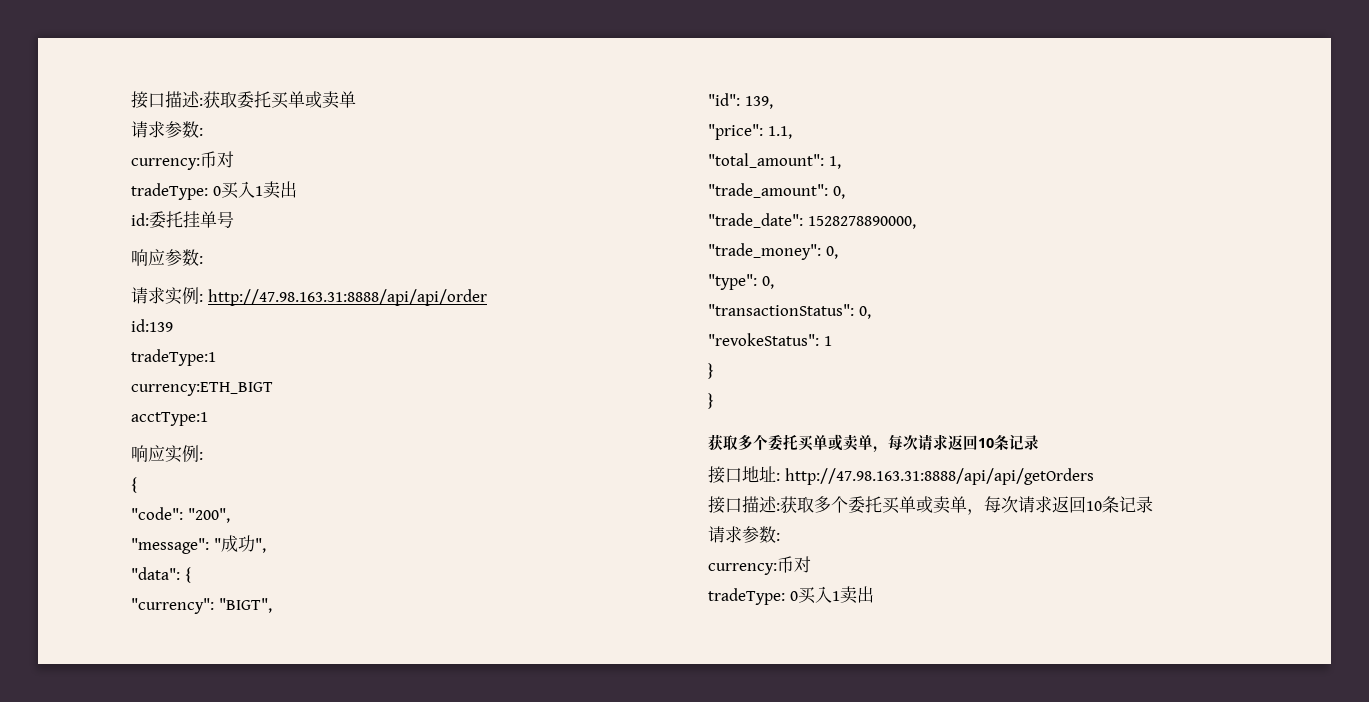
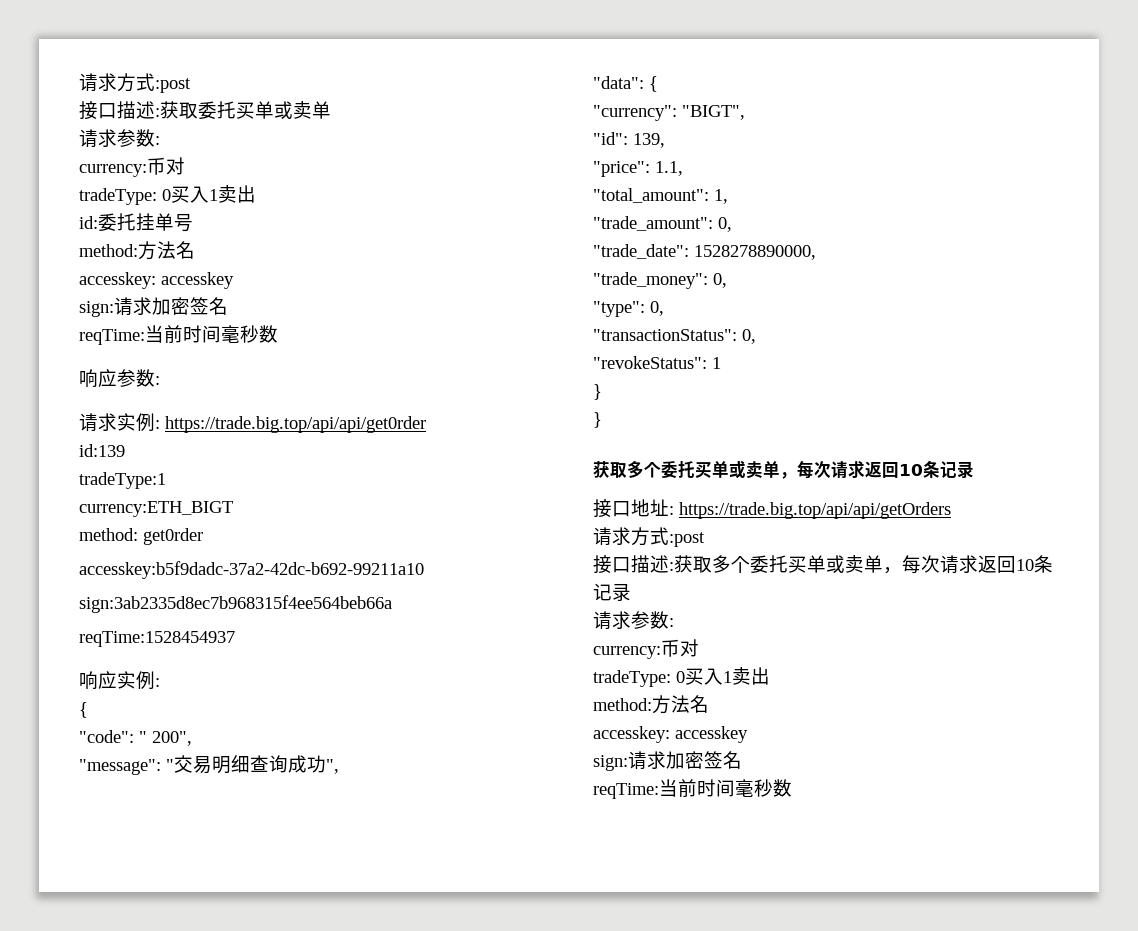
(131, 100) none -> [79,73,191,93] 请求方式:post //
(234, 219) none -> [79,241,195,260] [79,272,234,289] [79,297,228,317] [79,325,278,345] // method:方法名 // accesskey: accesskey // sign:请求加密签名 // reqTime:当前时间毫秒数
[207,289,487,306] http://47.98.163.31:8888/api/api/order -> [165,416,426,433] https://trade.big.top/api/api/get0rder
[131,412,208,426] acctType:1 -> [79,528,203,545] [79,561,424,579] [79,595,392,613] [79,631,235,647] method: get0rder // accesskey:b5f9dadc-37a2-42dc-b692-99211a10 // sign:3ab2335d8ec7b968315f4ee564beb66a // reqTime:1528454937
[187,508,230,523] "200", -> [139,731,192,746] " 200",
(221, 544) none -> [174,755,288,774] 交易明细查询
[784,468,1094,485] http://47.98.163.31:8888/api/api/getOrders -> [679,502,951,519] [593,527,705,547] https://trade.big.top/api/api/getOrders // 请求方式:post
(874, 594) none -> [593,695,709,714] [593,726,748,743] [593,751,742,771] [593,779,792,799] // method:方法名 // accesskey: accesskey // sign:请求加密签名 // reqTime:当前时间毫秒数

